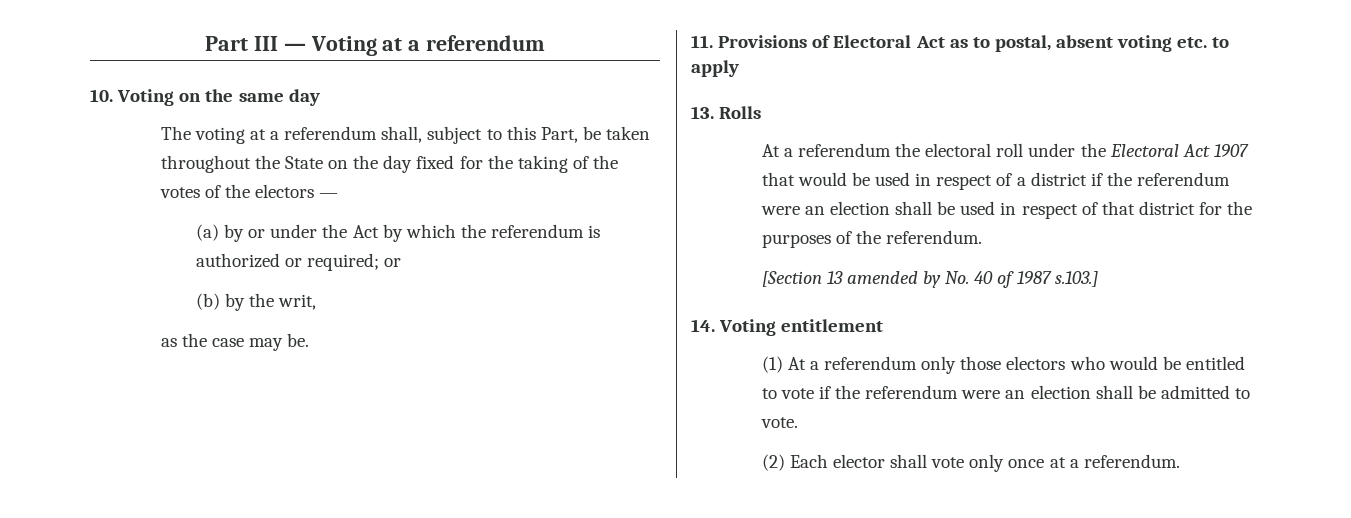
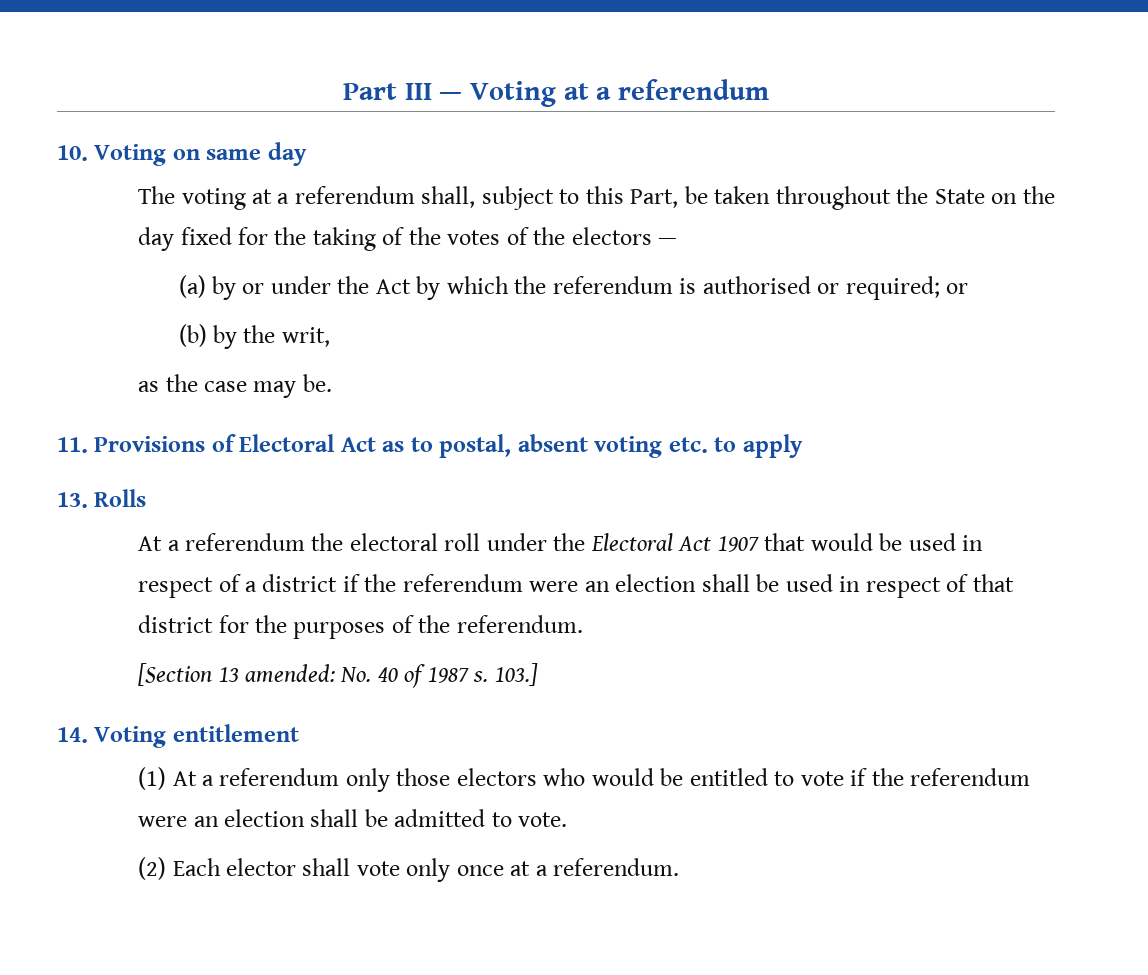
[205,89,234,102] the -> (200, 154) none
[195,253,280,268] authorized -> [702,276,811,294] authorised
[846,271,941,288] amended by -> [244,664,335,682] amended:
[1054,271,1098,287] s.103.] -> [473,663,538,686] s. 103.]

